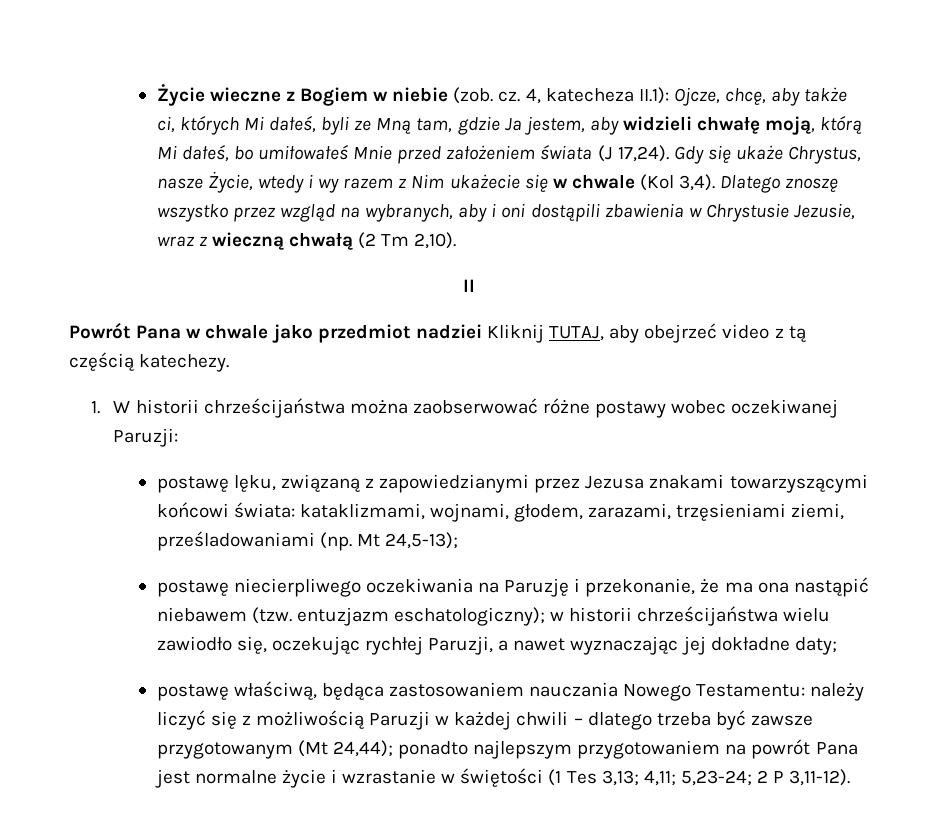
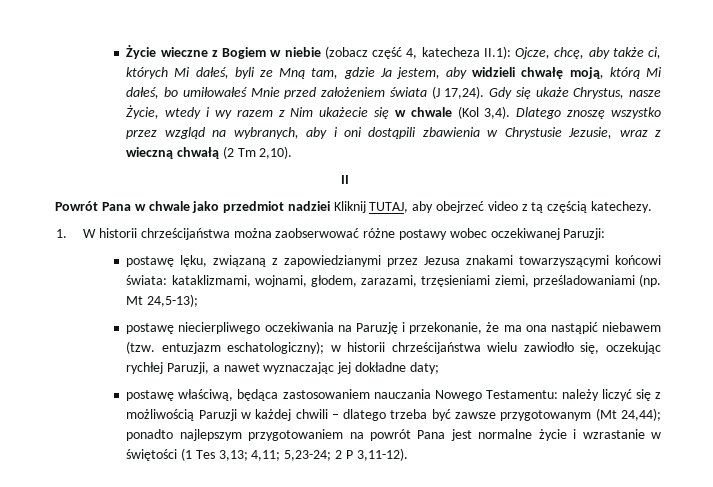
[453,87,521,104] (zob. cz. -> [324,46,403,59] (zobacz część

